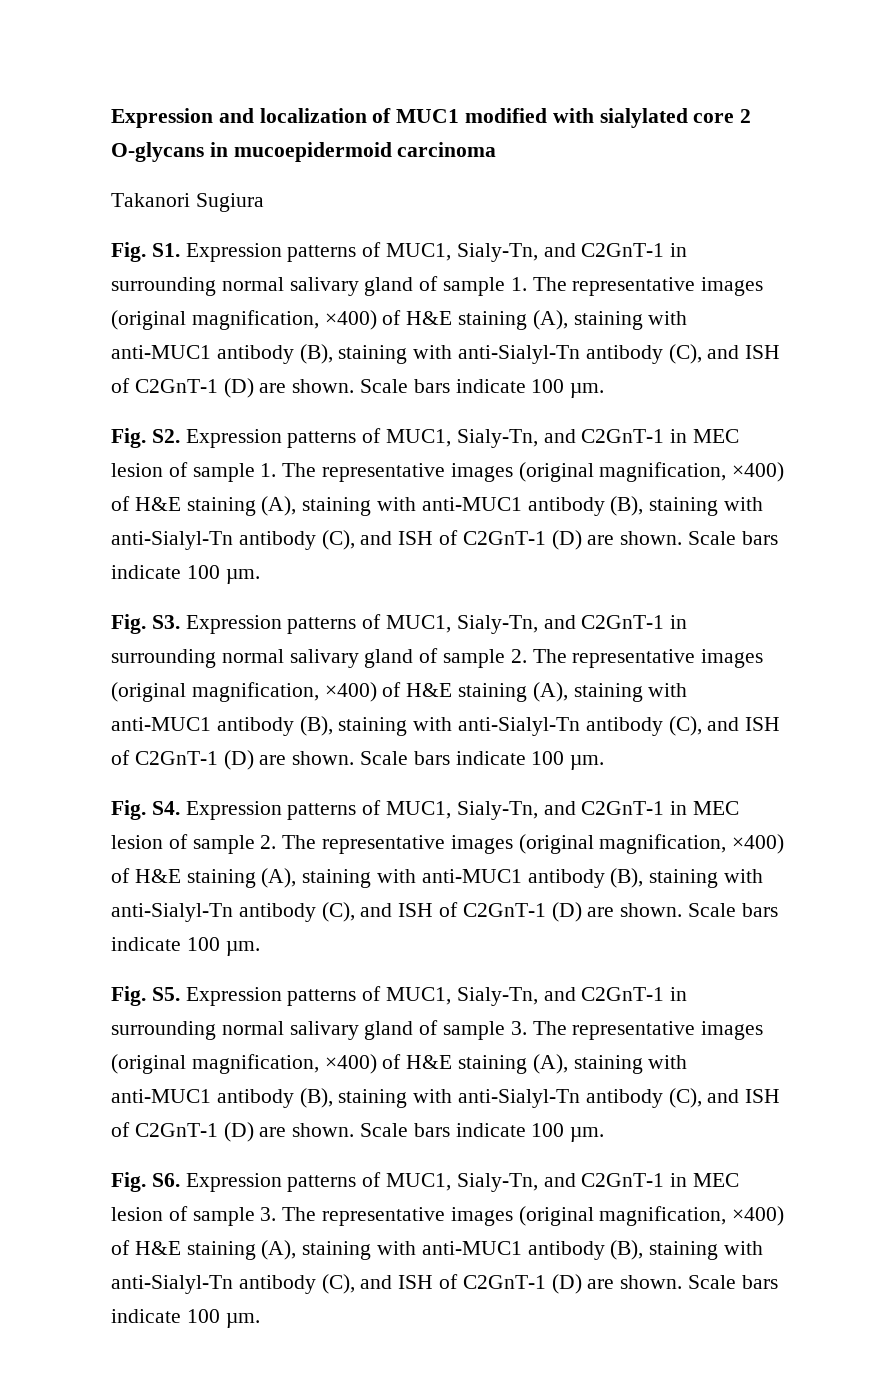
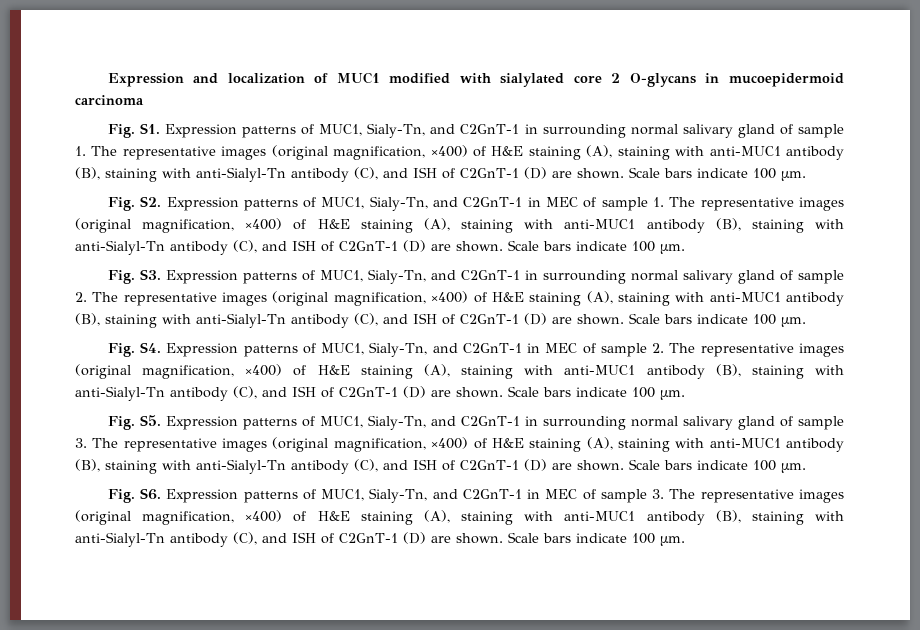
[111,193,264,212] // Takanori Sugiura -> (144, 100) none
[111,463,163,477] lesion -> (579, 202) none
[111,835,163,849] lesion -> (578, 348) none
[111,1207,163,1221] lesion -> (578, 494) none

